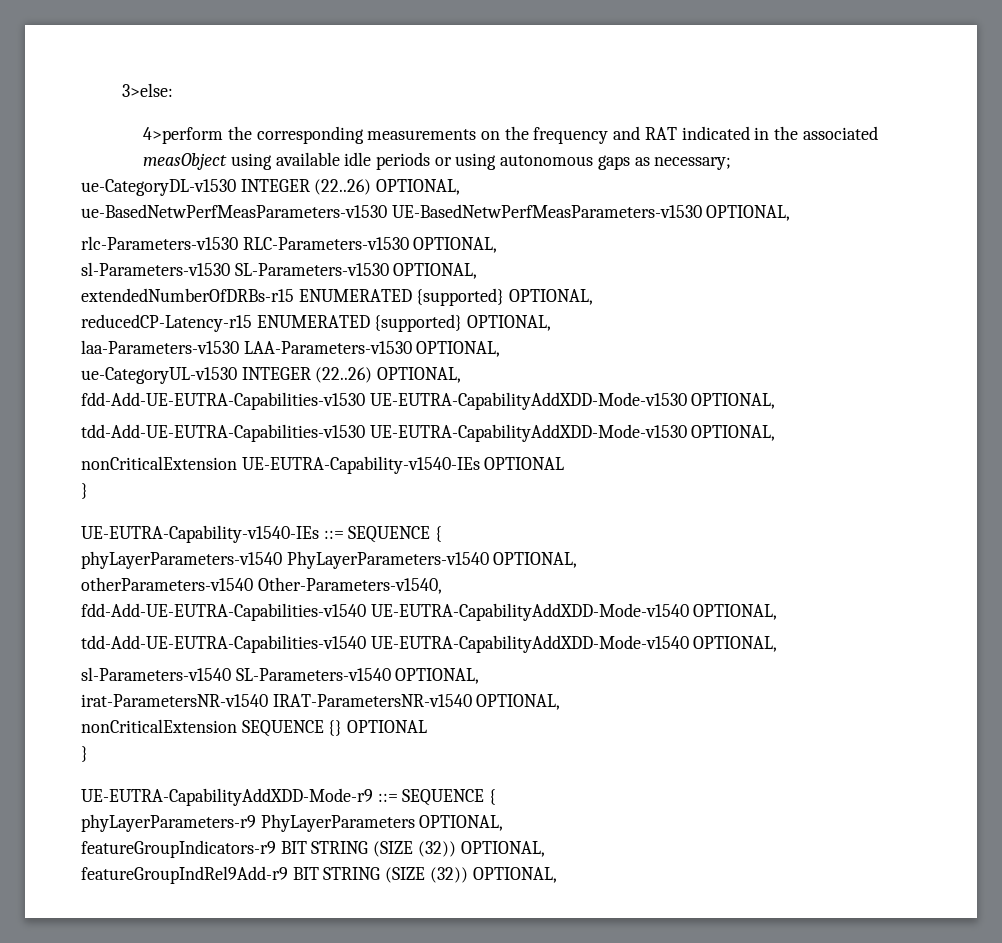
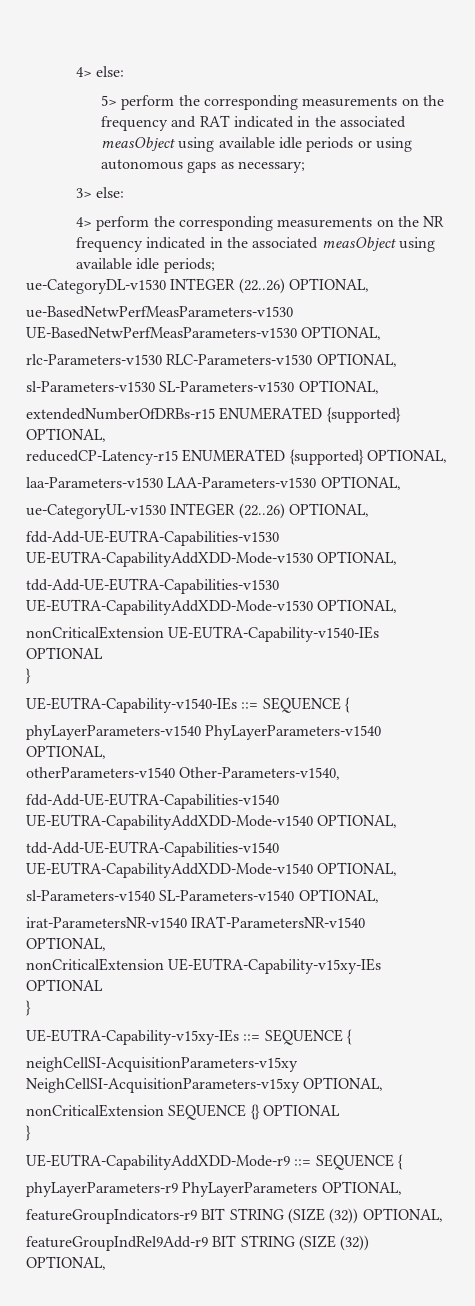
[122,83,174,97] [143,127,224,144] 3>else: // 4>perform -> [76,66,125,77] [101,95,175,110] 4> else: // 5> perform
(732, 163) none -> [76,187,125,198] [76,216,445,231] [76,237,436,252] [76,258,215,273] // 3> else: // 4> perform the corresponding measurements on the NR frequency indicated in the associated measObject using available idle periods;
(561, 702) none -> [26,958,382,974] [26,979,103,991] [26,1000,31,1016] [26,1029,352,1045] [26,1057,298,1072] [26,1077,384,1093] // nonCriticalExtension UE-EUTRA-Capability-v15xy-IEs OPTIONAL // } // UE-EUTRA-Capability-v15xy-IEs ::= SEQUENCE { // neighCellSI-AcquisitionParameters-v15xy NeighCellSI-AcquisitionParameters-v15xy OPTIONAL,

